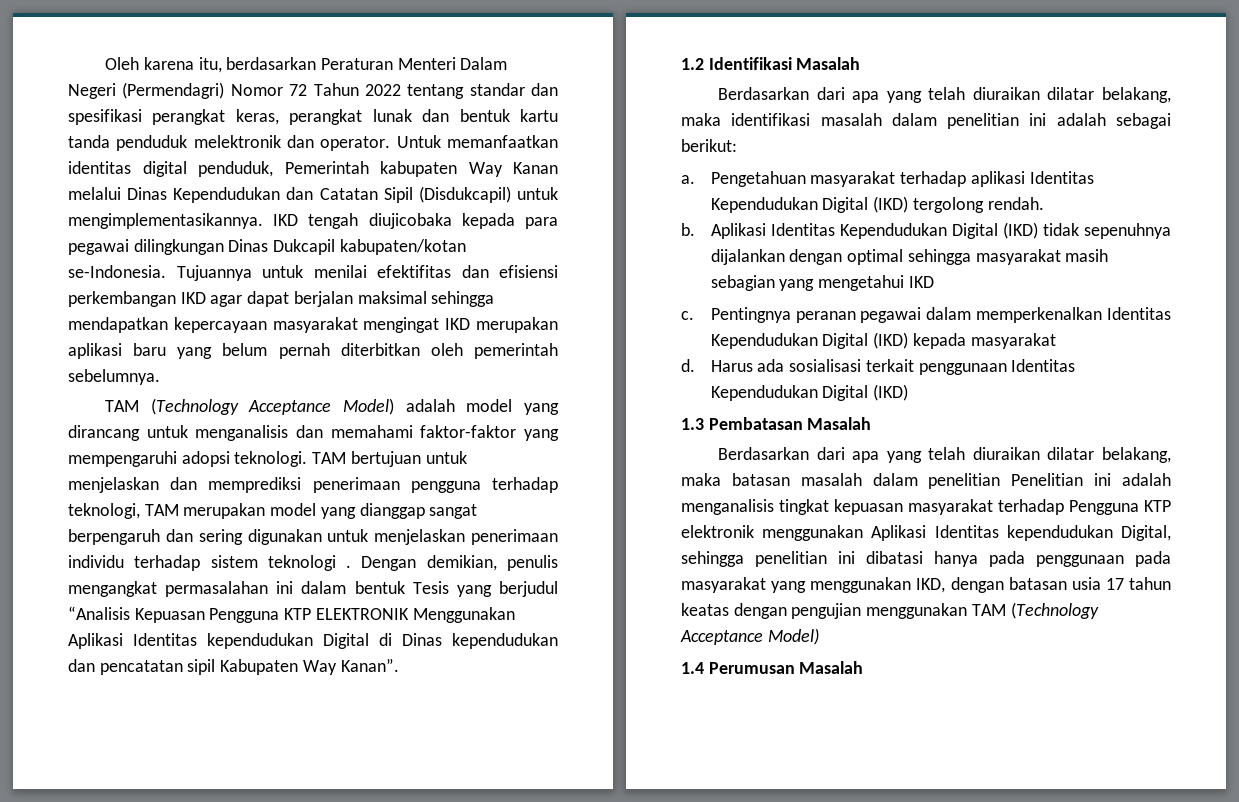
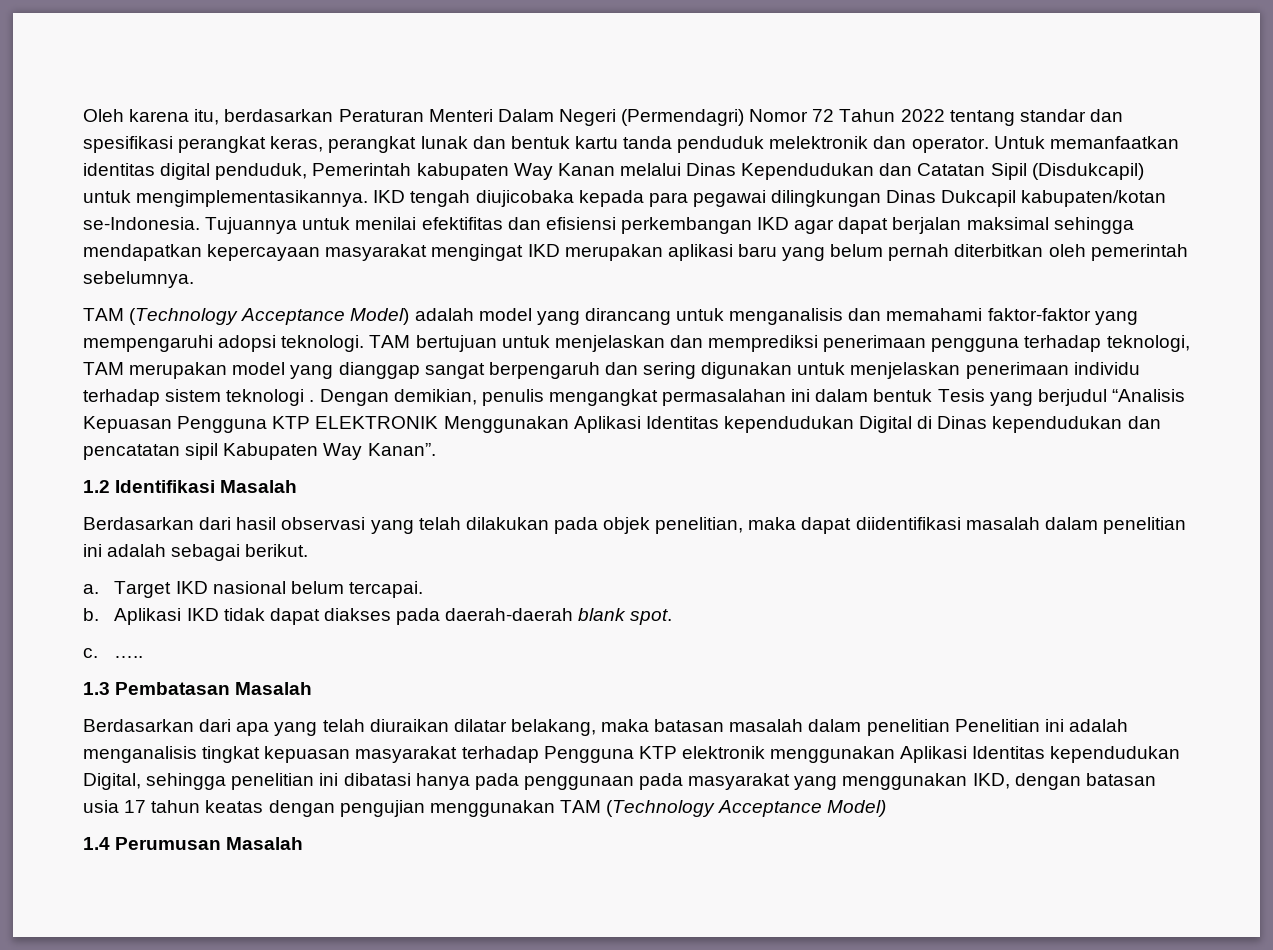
[852,87,1171,103] [681,113,811,126] apa yang telah diuraikan dilatar belakang, maka identifikasi -> [236,517,961,534] hasil observasi yang telah dilakukan pada objek penelitian, maka dapat diidentifikasi
[681,139,737,152] berikut: -> [245,544,309,557] berikut.
[710,171,1094,187] [710,196,1044,213] [681,222,1171,239] [710,249,1109,265] [710,275,934,291] [681,307,1171,323] [710,332,1056,349] [681,359,1076,375] [710,384,909,401] Pengetahuan masyarakat terhadap aplikasi Identitas Kependudukan Digital (IKD) tergolong rendah. // b. Aplikasi Identitas Kependudukan Digital (IKD) tidak sepenuhnya dijalankan dengan optimal sehingga masyarakat masih sebagian yang mengetahui IKD // c. Pentingnya peranan pegawai dalam memperkenalkan Identitas Kependudukan Digital (IKD) kepada masyarakat // d. Harus ada sosialisasi terkait penggunaan Identitas Kependudukan Digital (IKD) -> [114,581,423,598] [83,608,673,625] [83,648,144,658] Target IKD nasional belum tercapai. // b. Aplikasi IKD tidak dapat diakses pada daerah-daerah blank spot. // c. …..

